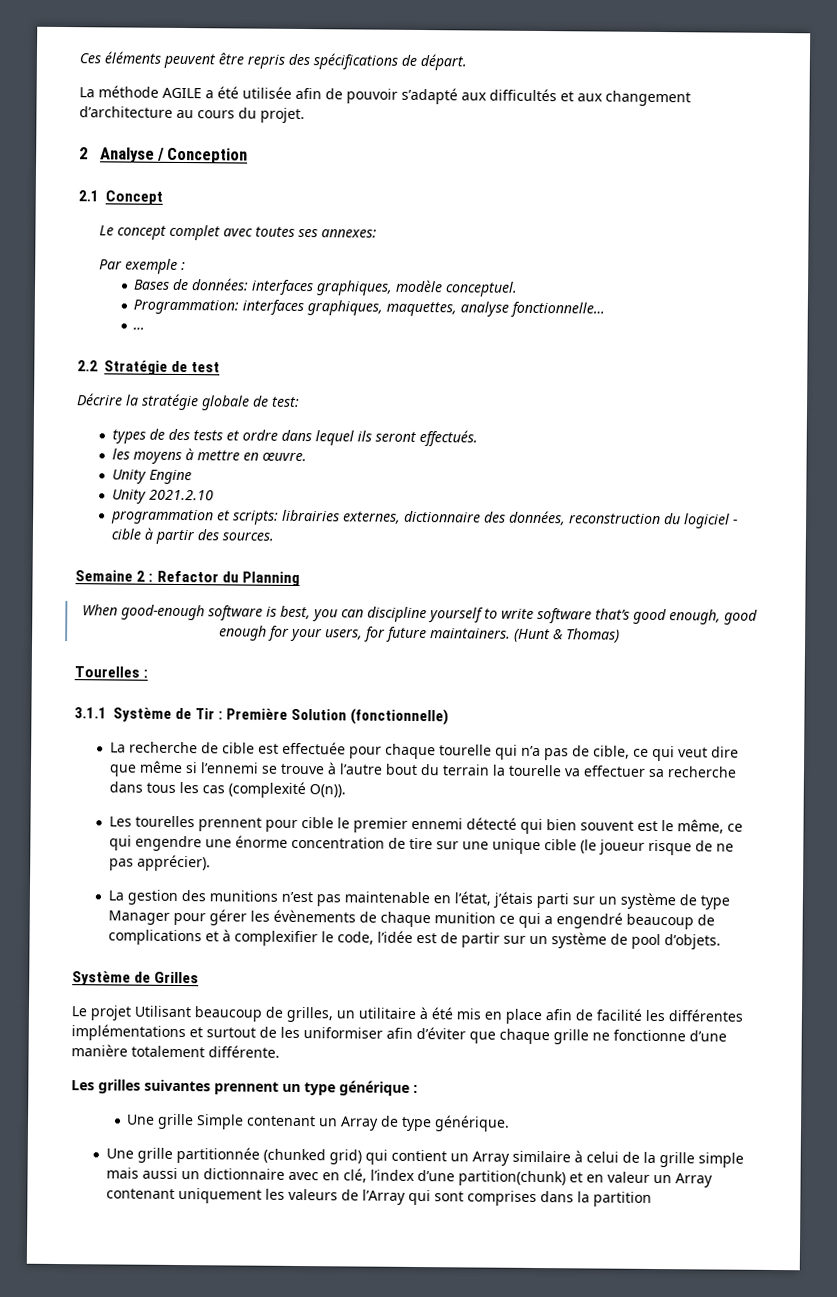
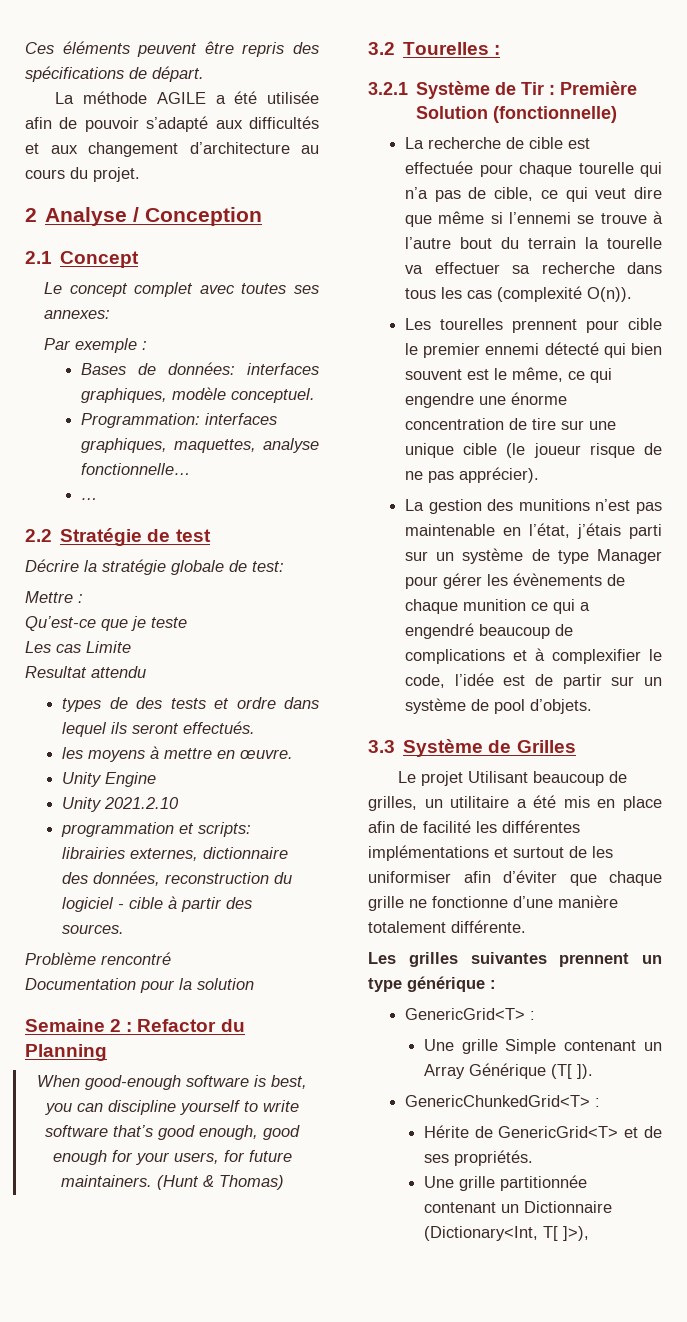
(300, 401) none -> [25,591,83,603] [25,616,187,631] [25,641,131,653] [25,666,146,678] // Mettre : // Qu’est-ce que je teste // Les cas Limite // Resultat attendu
(274, 536) none -> [25,952,171,965] [25,978,254,993] // Problème rencontré // Documentation pour la solution
(620, 635) none -> [368,42,395,55] 3.2
[74,707,107,719] 3.1.1 -> [368,82,408,95] 3.2.1
(721, 942) none -> [368,740,395,753] 3.3
[419,1007,428,1020] à -> [516,799,527,808] a
(418, 1089) none -> [405,1008,536,1020] // GenericGrid<T> :
[380,1115,511,1132] [105,1146,744,1168] [105,1167,713,1188] [105,1187,652,1207] de type générique. // Une grille partitionnée (chunked grid) qui contient un Array similaire à celui de la grille simple mais aussi un dictionnaire avec en clé, l’index d’une partition(chunk) et en valeur un Array contenant uniquement les valeurs de l’Array qui sont comprises dans la partition -> [468,1063,593,1079] [405,1095,601,1107] [423,1125,662,1138] [423,1150,533,1166] [423,1175,587,1191] [423,1201,612,1213] [423,1226,589,1241] Générique (T[ ]). // GenericChunkedGrid<T> : // Hérite de GenericGrid<T> et de ses propriétés. // Une grille partitionnée contenant un Dictionnaire (Dictionary<Int, T[ ]>),

